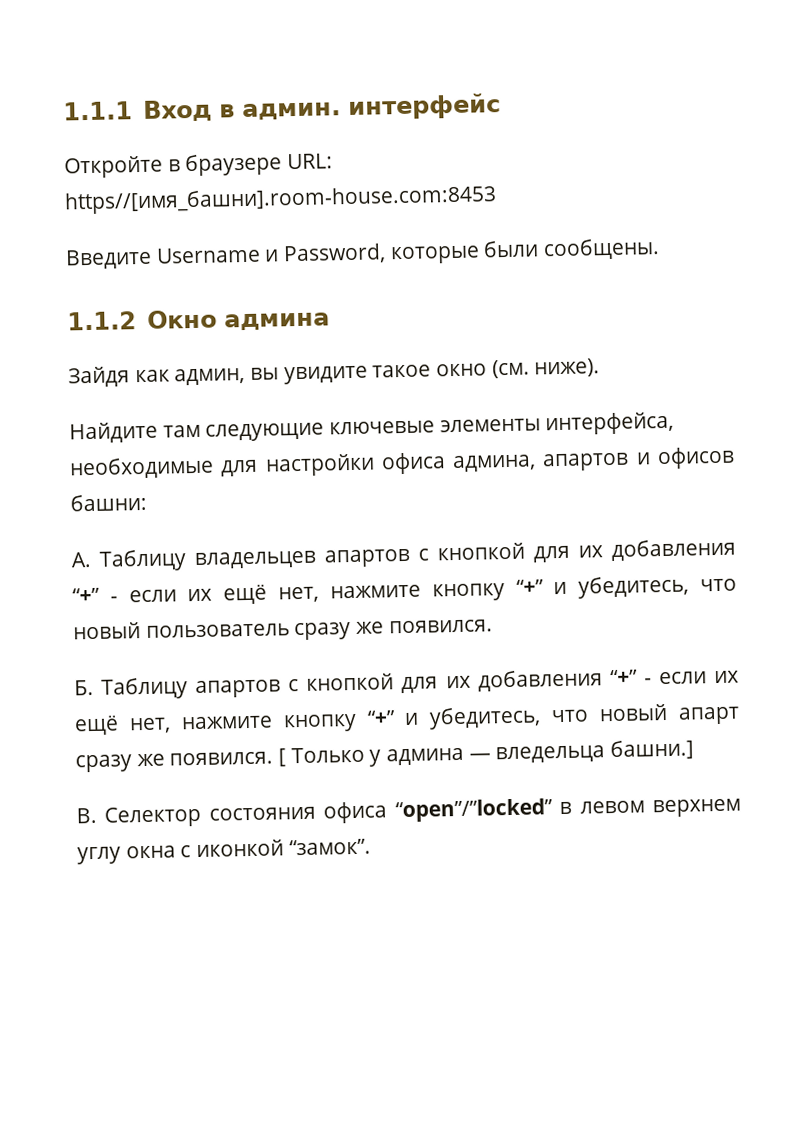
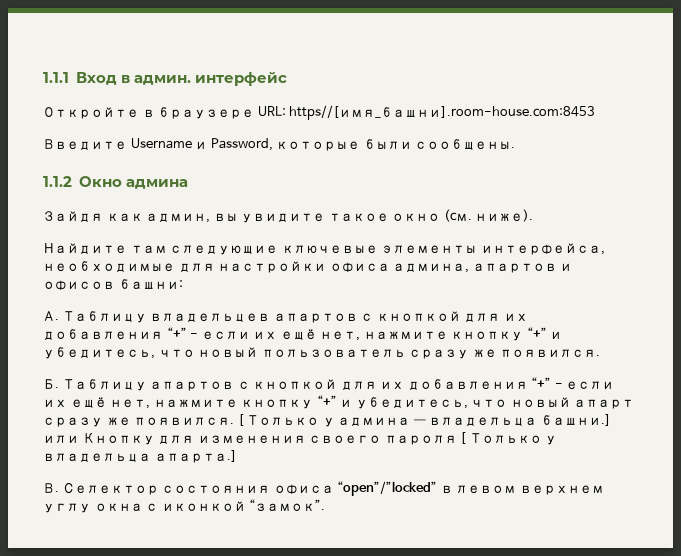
[495,745,606,764] вледельца -> [429,417,538,426] владельца
(695, 750) none -> [43,432,558,445] [43,450,237,463] или Кнопку для изменения своего пароля [ Только у владельца апарта.]

